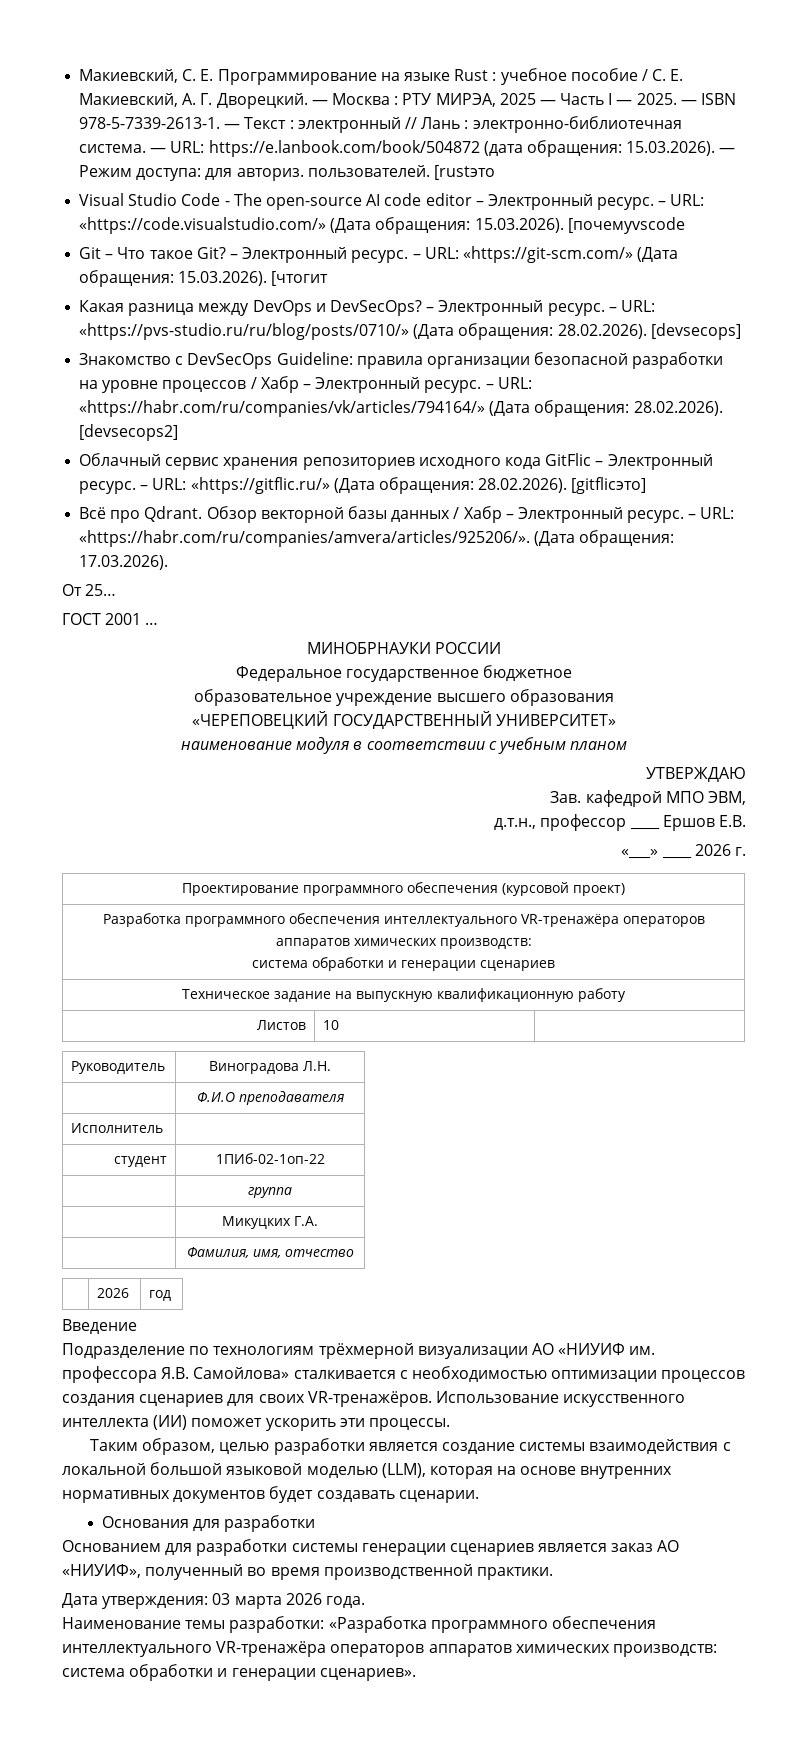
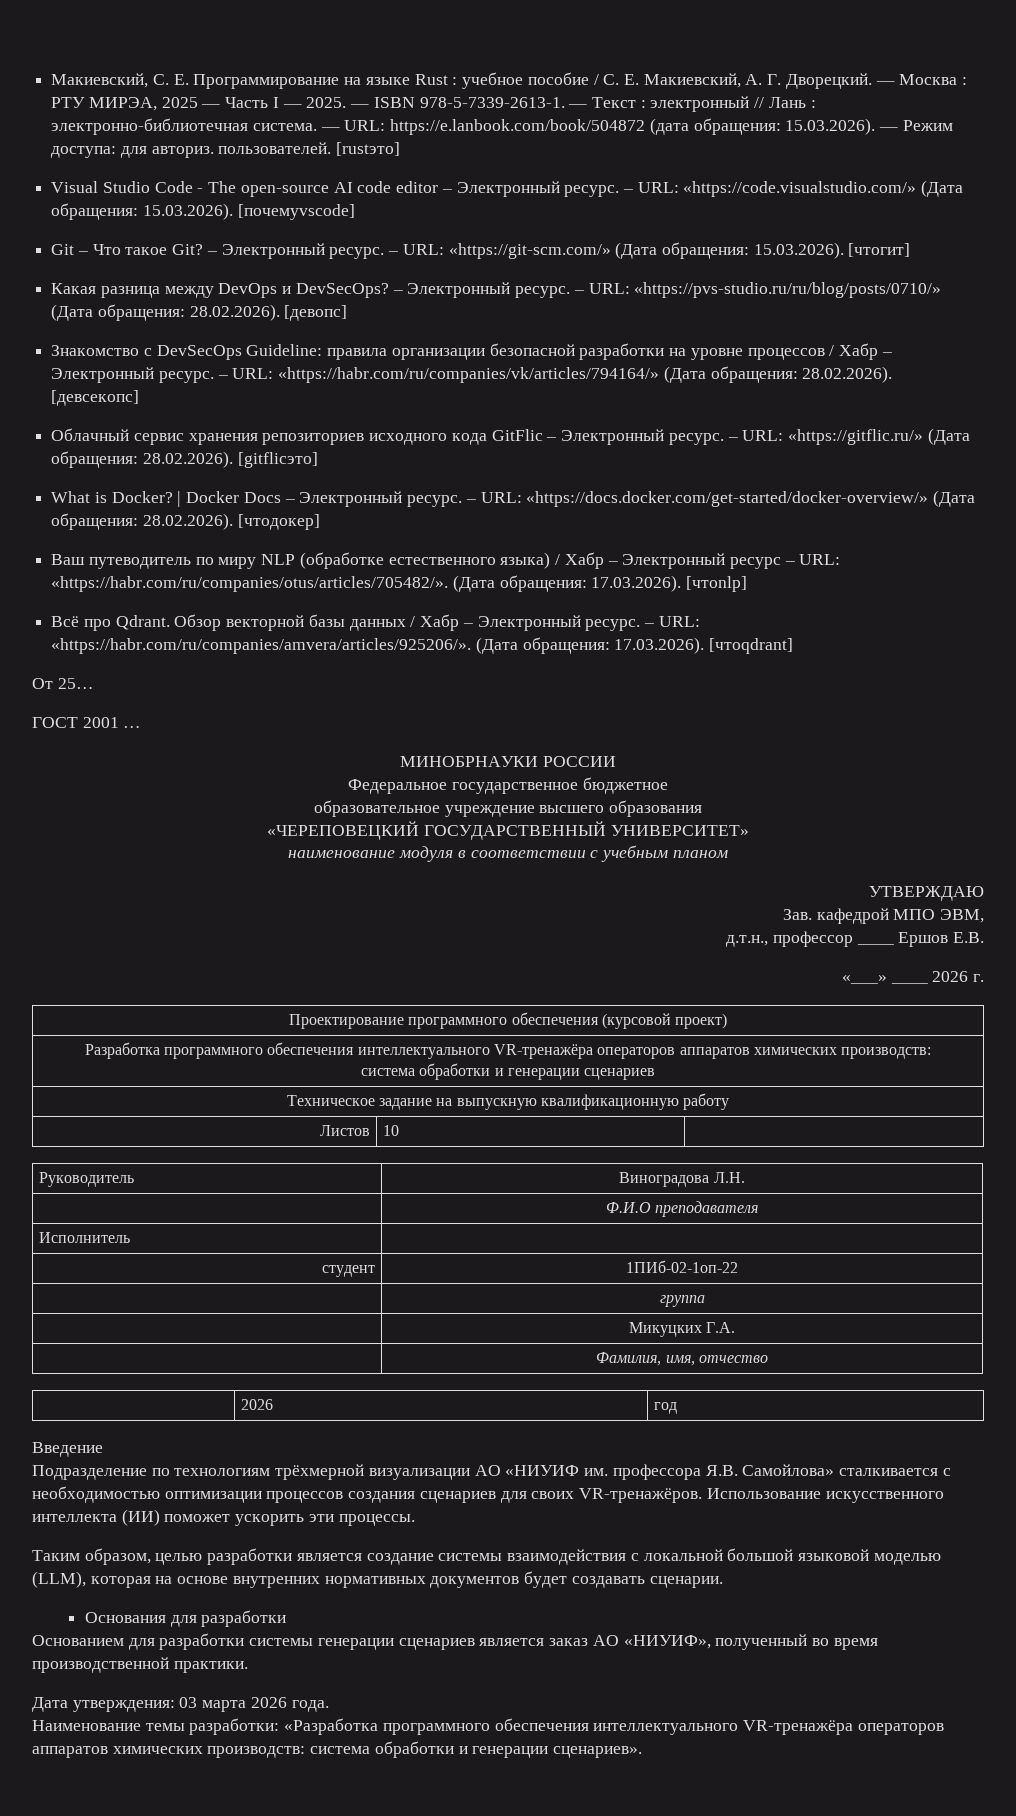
[433,165,495,180] [rustэто -> [336,142,401,156] [rustэто]
[567,217,685,234] [почемуvscode -> [237,204,355,220] [почемуvscode]
[271,271,329,286] [чтогит -> [848,243,911,257] [чтогит]
[650,323,741,340] [devsecops] -> [284,305,348,321] [девопс]
[79,424,179,441] [devsecops2] -> [51,390,140,406] [девсекопс]
(647, 485) none -> [51,490,975,507] [51,513,320,530] [51,552,841,569] [51,575,748,592] // What is Docker? | Docker Docs – Электронный ресурс. – URL: «https://docs.docker.com/get-started/docker-overview/» (Дата обращения: 28.02.2026). [чтодокер] // Ваш путеводитель по миру NLP (обработке естественного языка) / Хабр – Электронный ресурс – URL: «https://habr.com/ru/companies/otus/articles/705482/». (Дата обращения: 17.03.2026). [чтоnlp]
(169, 562) none -> [709,638,794,654] [чтоqdrant]

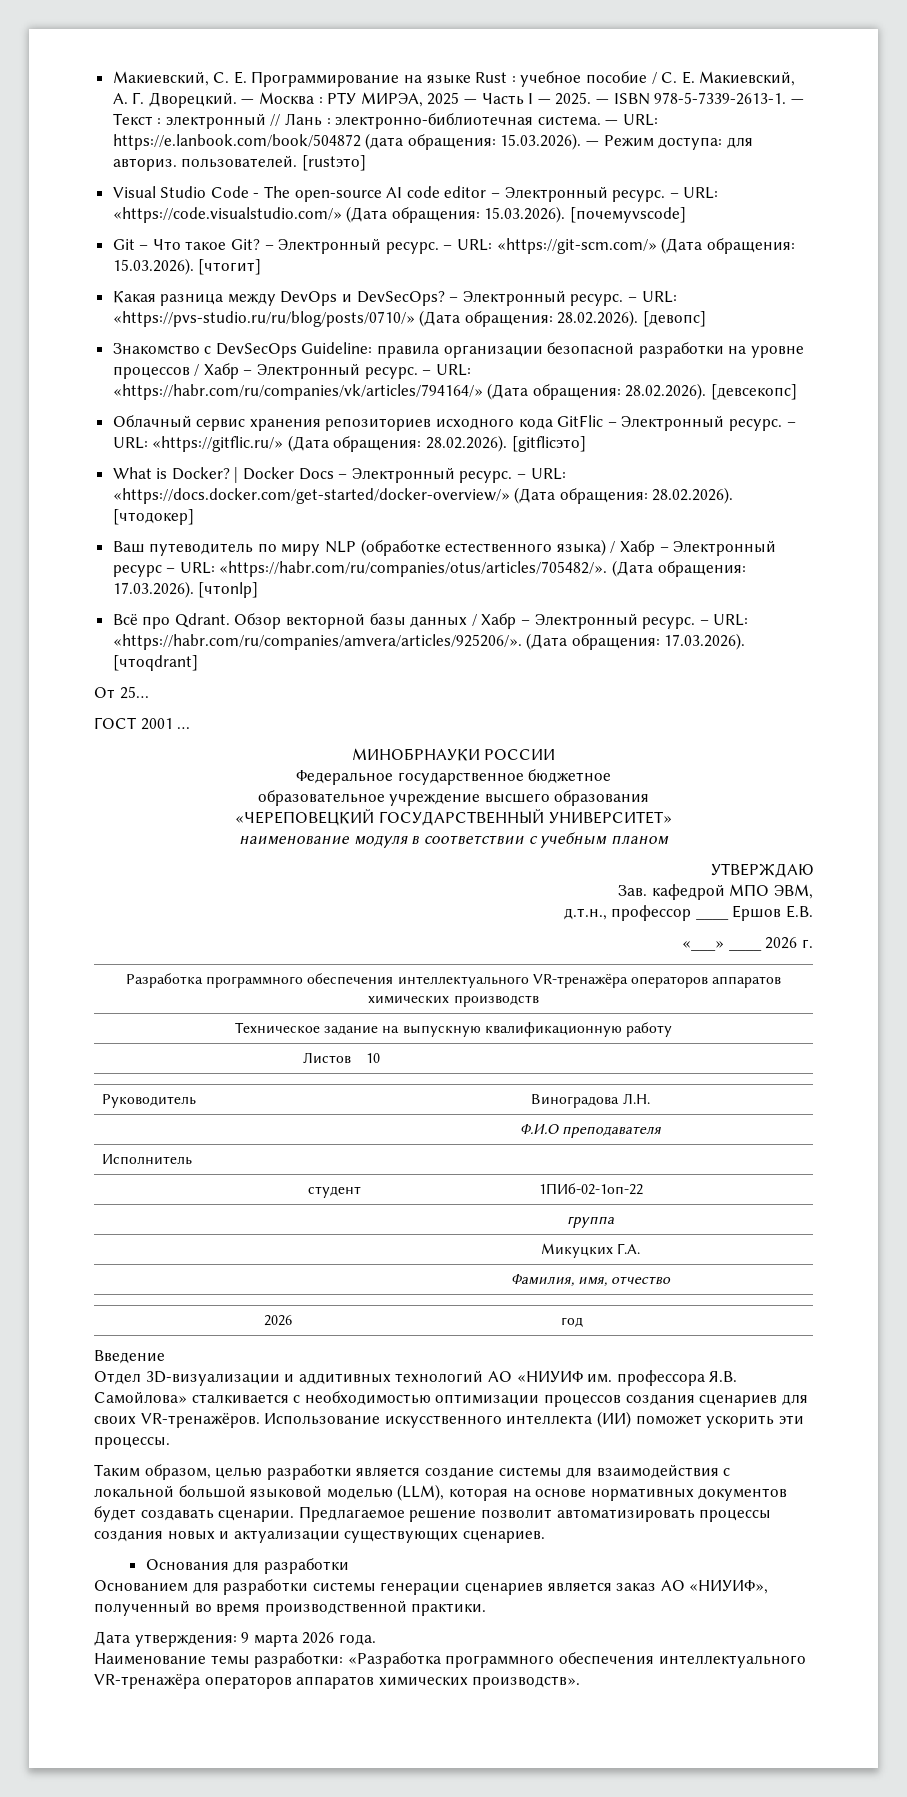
[288,1012,728,1029] // Проектирование программного обеспечения (курсовой проект) -> (814, 943) none
[841,1047,932,1059] [360,1063,656,1080] производств: // система обработки и генерации сценариев -> [453,995,539,1007] производств
[32,1464,470,1480] Подразделение по технологиям трёхмерной визуализации -> [94,1370,484,1386] Отдел 3D-визуализации и аддитивных технологий
(503, 1557) none -> [566,1467,593,1479] для
[232,1576,320,1588] внутренних -> (587, 1493) none
(723, 1582) none -> [298,1506,772,1522] [94,1530,545,1543] Предлагаемое решение позволит автоматизировать процессы создания новых и актуализации существующих сценариев.
[179,1697,198,1708] 03 -> [241,1632,250,1643] 9
[207,1741,643,1758] производств: система обработки и генерации сценариев». -> [472,1676,581,1689] производств».

